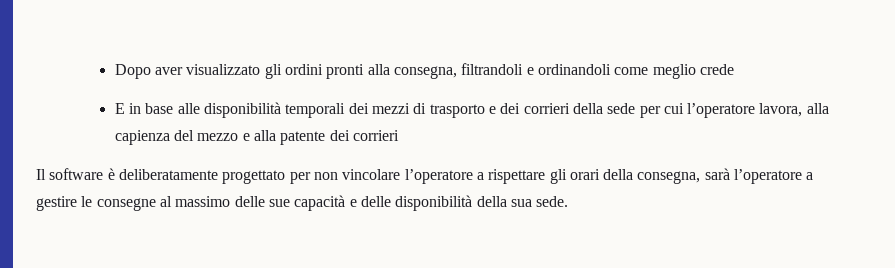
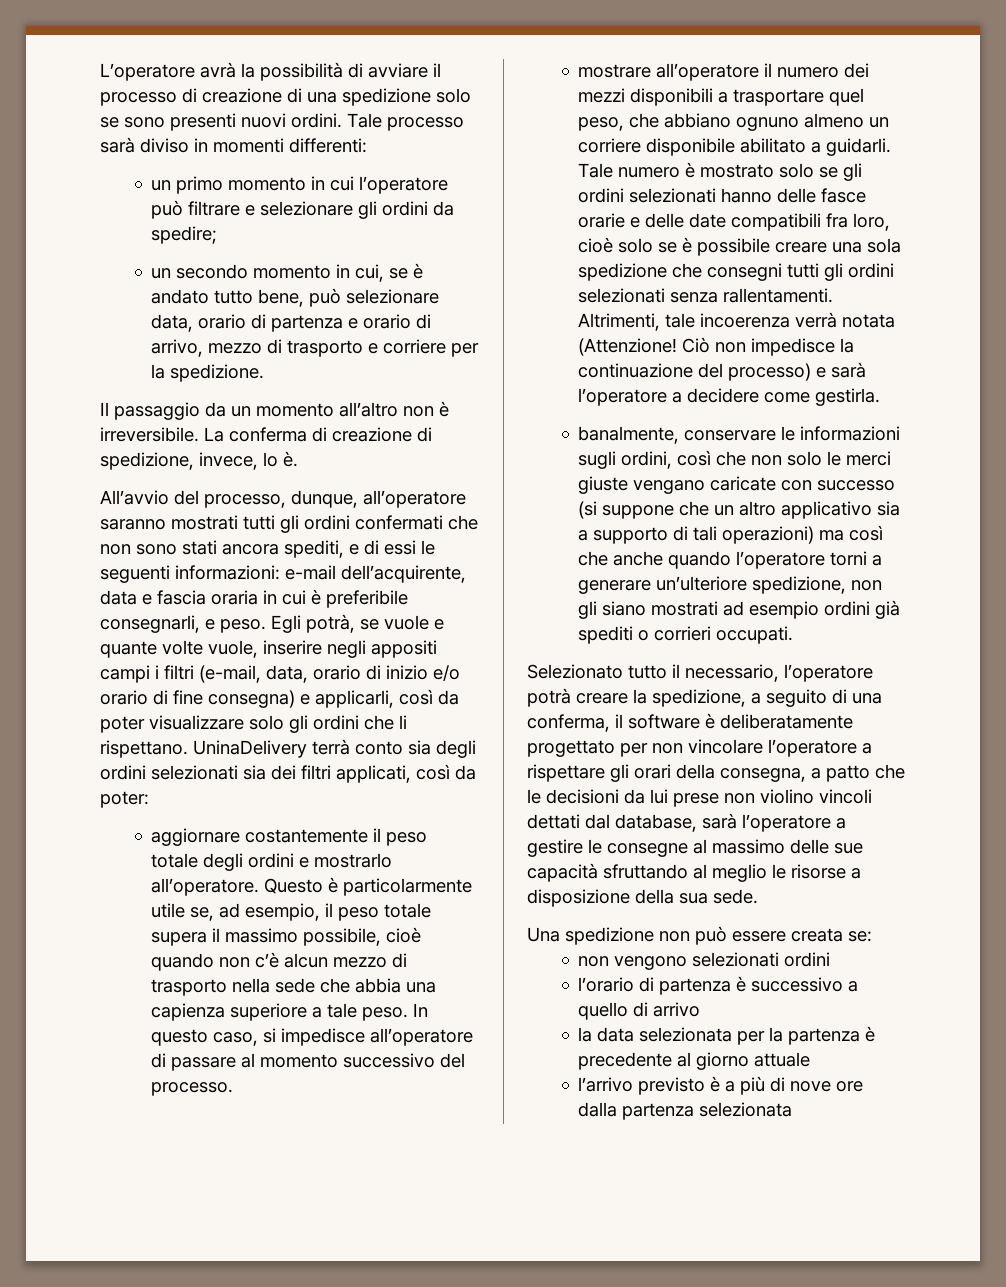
[114,63,734,79] [114,102,829,118] [114,130,399,145] [36,169,46,180] Dopo aver visualizzato gli ordini pronti alla consegna, filtrandoli e ordinandoli come meglio crede // E in base alle disponibilità temporali dei mezzi di trasporto e dei corrieri della sede per cui l’operatore lavora, alla capienza del mezzo e alla patente dei corrieri // Il -> [100,62,441,81] [100,88,471,106] [100,113,464,131] [100,137,367,153] [151,176,449,194] [151,200,455,219] [151,226,218,244] [151,263,424,282] [151,288,440,307] [151,314,432,332] [151,339,480,357] [151,364,265,382] [100,401,449,420] [100,427,432,442] [100,451,298,470] [100,490,466,508] [100,515,478,533] [100,540,435,558] [100,565,466,583] [100,589,408,608] [100,614,444,633] [100,640,437,658] [100,665,460,683] [100,689,459,708] [100,715,407,733] [100,739,476,758] [100,764,476,783] [100,791,149,808] [151,828,428,846] [151,853,393,871] [151,877,473,896] [151,903,432,921] [151,927,422,946] [151,952,408,971] [151,978,437,996] [151,1003,429,1021] [151,1028,474,1046] [151,1053,466,1071] [151,1082,234,1096] [578,63,870,81] [578,88,865,106] [578,113,890,131] [578,138,892,156] [578,162,863,181] [578,188,867,203] [578,213,891,231] [578,237,902,256] [578,263,895,281] [578,288,834,303] [578,312,896,331] [578,337,855,356] [578,362,867,381] [578,388,881,406] [578,426,901,444] [578,450,892,469] [578,476,896,494] [578,501,901,519] [578,525,884,544] [578,551,883,569] [578,576,883,594] [578,600,901,619] [578,626,794,644] [527,664,873,682] [527,688,882,707] [527,714,623,732] L’operatore avrà la possibilità di avviare il processo di creazione di una spedizione solo se sono presenti nuovi ordini. Tale processo sarà diviso in momenti differenti: // un primo momento in cui l’operatore può filtrare e selezionare gli ordini da spedire; // un secondo momento in cui, se è andato tutto bene, può selezionare data, orario di partenza e orario di arrivo, mezzo di trasporto e corriere per la spedizione. // Il passaggio da un momento all’altro non è irreversibile. La conferma di creazione di spedizione, invece, lo è. // All’avvio del processo, dunque, all’operatore saranno mostrati tutti gli ordini confermati che non sono stati ancora spediti, e di essi le seguenti informazioni: e-mail dell’acquirente, data e fascia oraria in cui è preferibile consegnarli, e peso. Egli potrà, se vuole e quante volte vuole, inserire negli appositi campi i filtri (e-mail, data, orario di inizio e/o orario di fine consegna) e applicarli, così da poter visualizzare solo gli ordini che li rispettano. UninaDelivery terrà conto sia degli ordini selezionati sia dei filtri applicati, così da poter: // aggiornare costantemente il peso totale degli ordini e mostrarlo all’operatore. Questo è particolarmente utile se, ad esempio, il peso totale supera il massimo possibile, cioè quando non c’è alcun mezzo di trasporto nella sede che abbia una capienza superiore a tale peso. In questo caso, si impedisce all’operatore di passare al momento successivo del processo. // mostrare all’operatore il numero dei mezzi disponibili a trasportare quel peso, che abbiano ognuno almeno un corriere disponibile abilitato a guidarli. Tale numero è mostrato solo se gli ordini selezionati hanno delle fasce orarie e delle date compatibili fra loro, cioè solo se è possibile creare una sola spedizione che consegni tutti gli ordini selezionati senza rallentamenti. Altrimenti, tale incoerenza verrà notata (Attenzione! Ciò non impedisce la continuazione del processo) e sarà l’operatore a decidere come gestirla. // banalmente, conservare le informazioni sugli ordini, così che non solo le merci giuste vengano caricate con successo (si suppone che un altro applicativo sia a supporto di tali operazioni) ma così che anche quando l’operatore torni a generare un’ulteriore spedizione, non gli siano mostrati ad esempio ordini già spediti o corrieri occupati. // Selezionato tutto il necessario, l’operatore potrà creare la spedizione, a seguito di una conferma, il
(701, 177) none -> [811,764,905,782] [527,789,872,807] [527,814,697,832] a patto che le decisioni da lui prese non violino vincoli dettati dal database,
[349,195,569,211] e delle disponibilità della sua sede. -> [603,864,861,882] [527,889,758,907] [527,926,872,945] [578,952,831,970] [578,976,859,995] [578,1002,701,1020] [578,1026,876,1045] [578,1052,811,1070] [578,1076,864,1095] [578,1102,793,1120] sfruttando al meglio le risorse a disposizione della sua sede. // Una spedizione non può essere creata se: // non vengono selezionati ordini // l’orario di partenza è successivo a quello di arrivo // la data selezionata per la partenza è precedente al giorno attuale // l’arrivo previsto è a più di nove ore dalla partenza selezionata

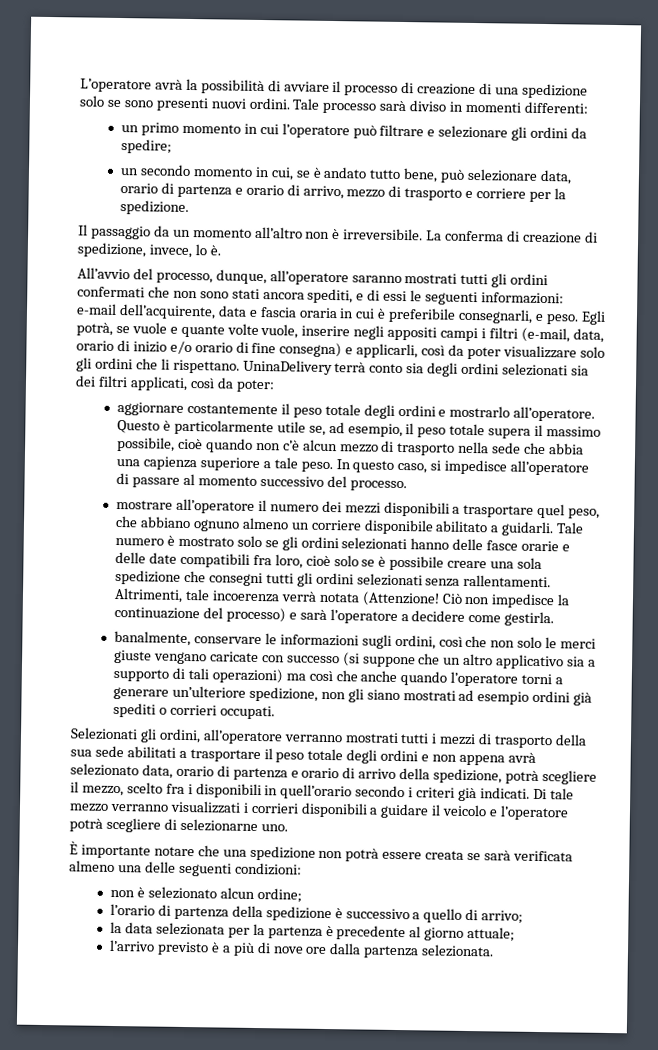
[527,664,873,682] [527,688,882,707] [527,713,853,732] [527,739,872,757] [527,764,905,782] [527,789,872,807] [527,813,846,832] [527,839,863,857] [527,863,861,882] [527,889,758,907] [527,927,560,942] Selezionato tutto il necessario, l’operatore potrà creare la spedizione, a seguito di una conferma, il software è deliberatamente progettato per non vincolare l’operatore a rispettare gli orari della consegna, a patto che le decisioni da lui prese non violino vincoli dettati dal database, sarà l’operatore a gestire le consegne al massimo delle sue capacità sfruttando al meglio le risorse a disposizione della sua sede. // Una -> [70,727,588,749] [70,745,536,766] [70,763,597,785] [70,781,574,802] [69,800,570,821] [69,817,288,833] [69,841,247,859] Selezionati gli ordini, all’operatore verranno mostrati tutti i mezzi di trasporto della sua sede abilitati a trasportare il peso totale degli ordini e non appena avrà selezionato data, orario di partenza e orario di arrivo della spedizione, potrà scegliere il mezzo, scelto fra i disponibili in quell’orario secondo i criteri già indicati. Di tale mezzo verranno visualizzati i corrieri disponibili a guidare il veicolo e l’operatore potrà scegliere di selezionarne uno. // È importante notare che una
[695,926,727,945] può -> [345,848,380,862] potrà
[848,931,872,942] [578,952,831,970] se: // non vengono selezionati ordini -> [467,850,573,862] [69,860,302,877] [110,886,302,903] se sarà verificata almeno una delle seguenti condizioni: // non è selezionato alcun ordine;
(732, 986) none -> [231,905,332,922] della spedizione
[653,1002,701,1017] arrivo -> [481,910,524,924] arrivo;
[754,1052,811,1067] attuale -> [467,926,516,942] attuale;
[699,1102,793,1117] selezionata -> [421,944,495,958] selezionata.

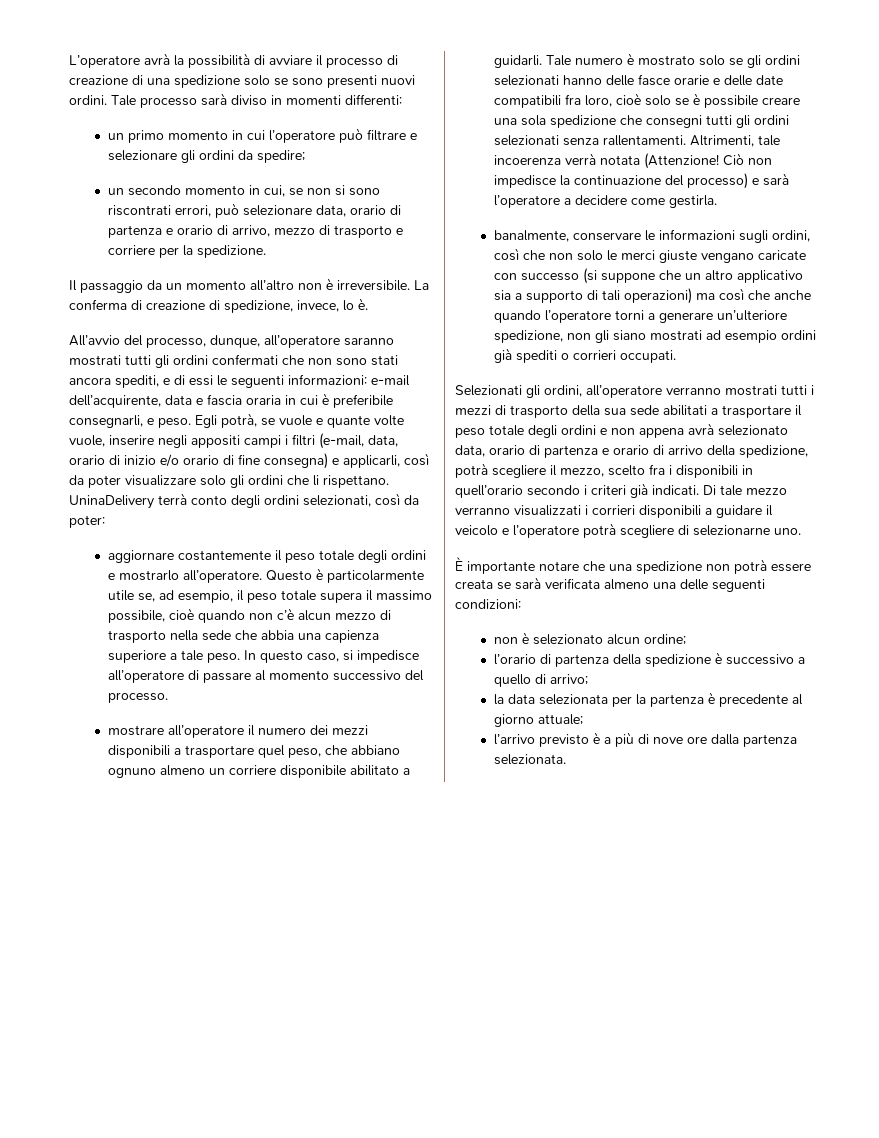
[312,166,439,183] è andato tutto bene, -> [306,185,380,196] [107,205,211,217] non si sono riscontrati errori,
[406,362,589,377] [75,375,188,391] sia degli ordini selezionati sia dei filtri applicati, -> [231,495,371,508] degli ordini selezionati,

